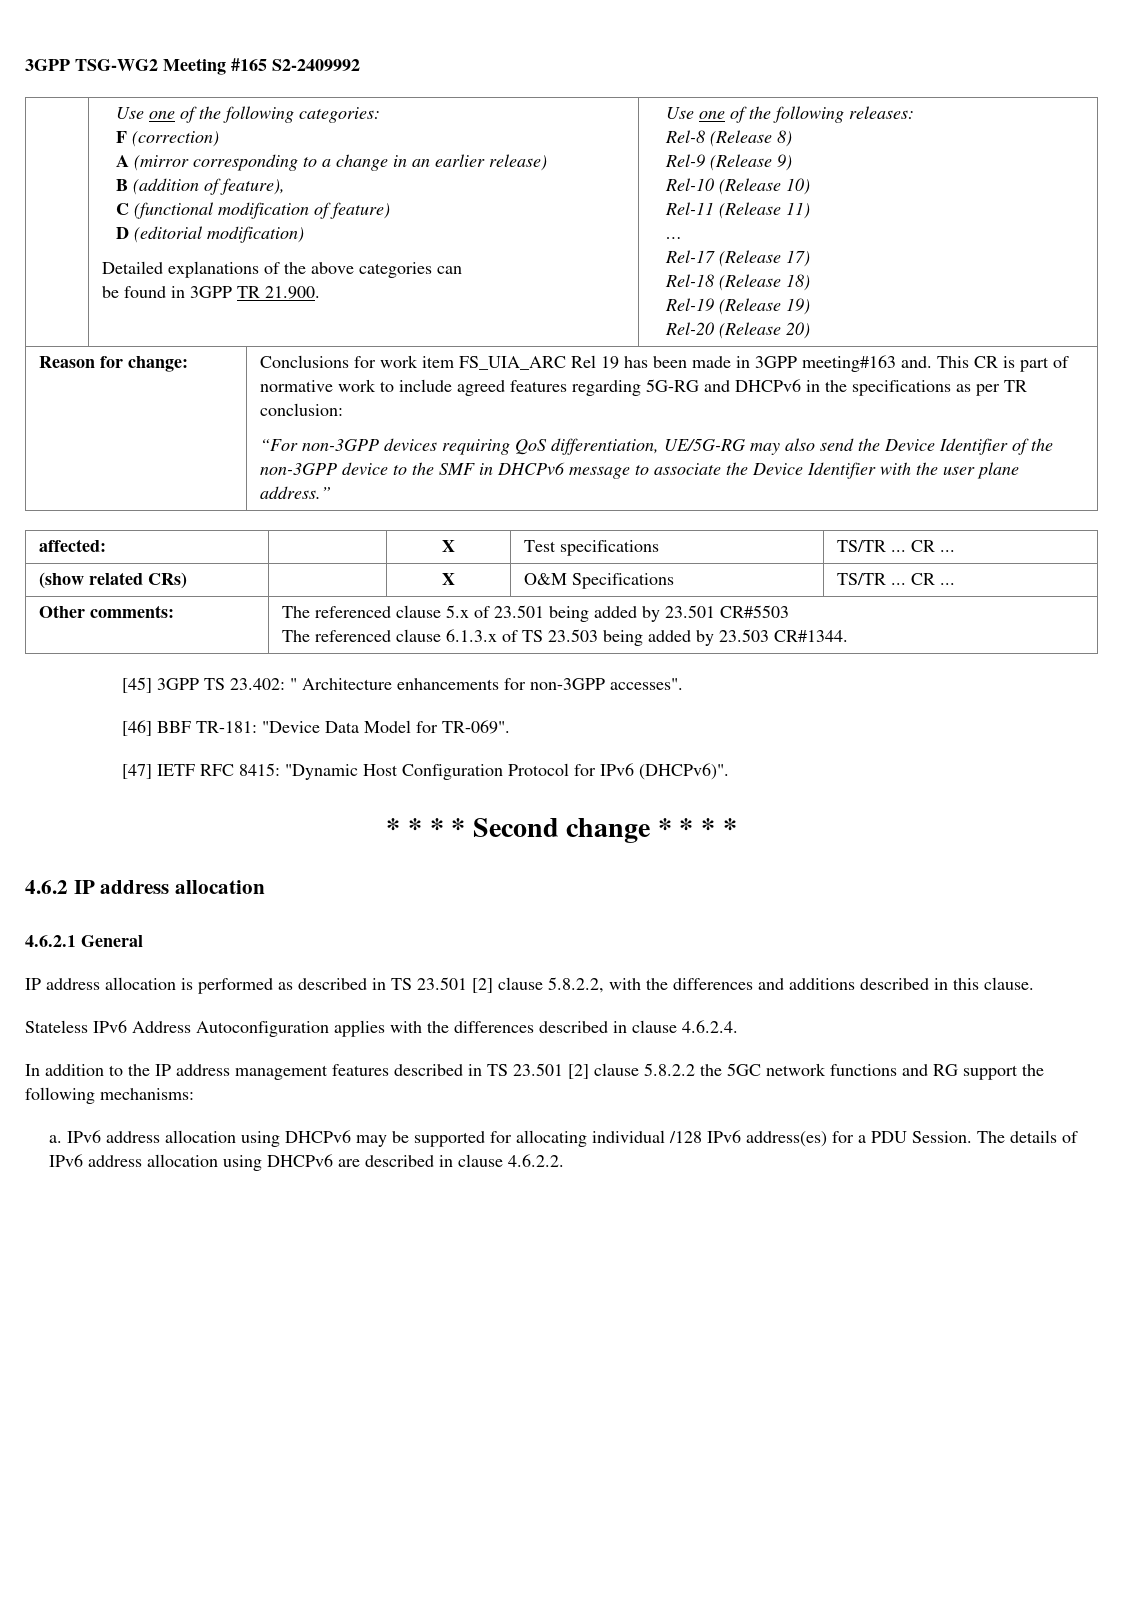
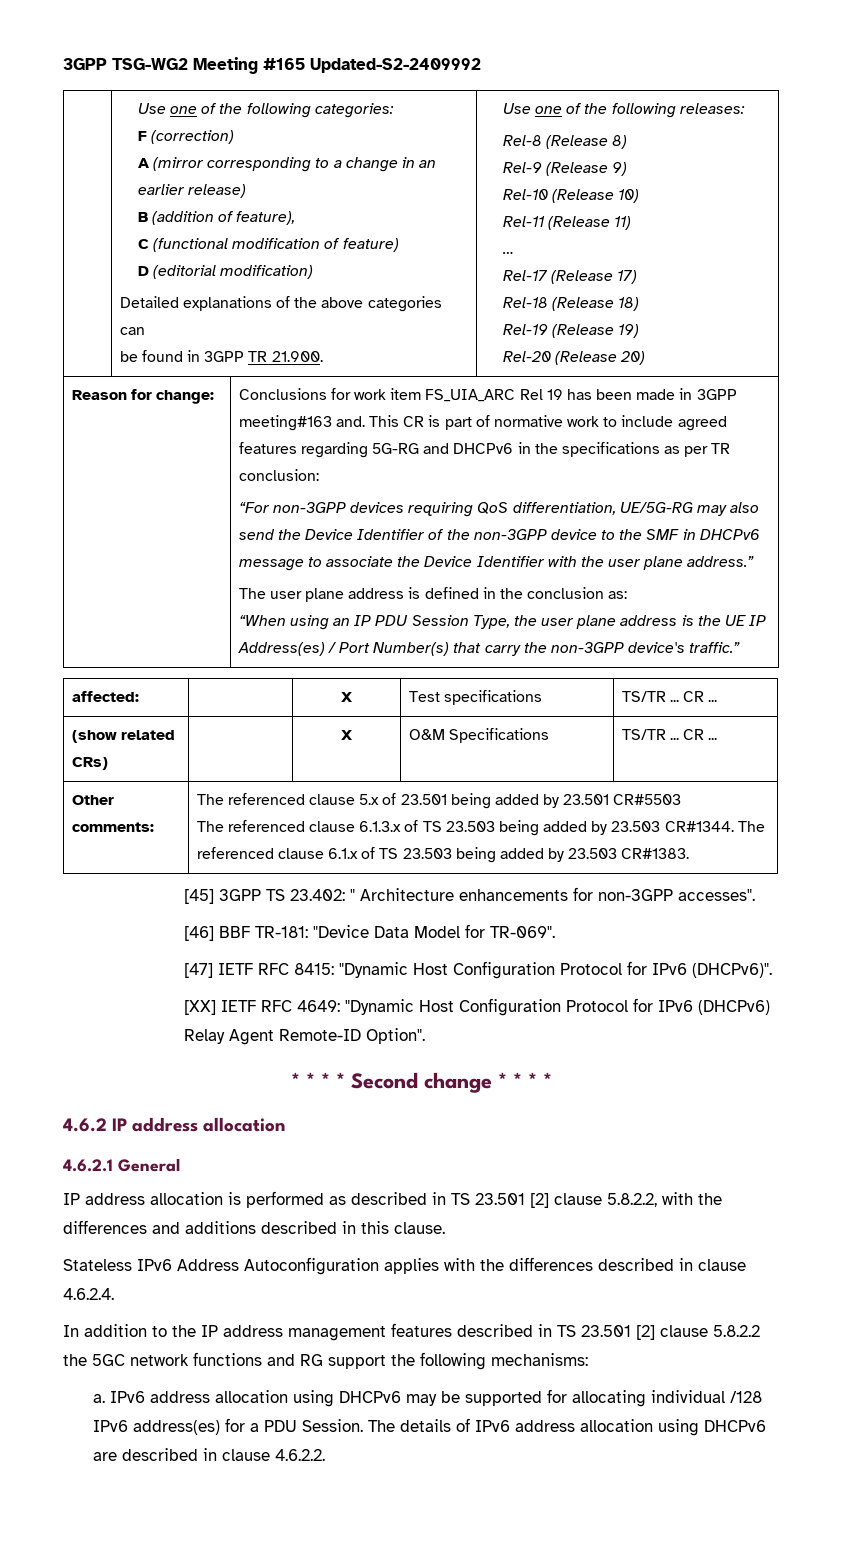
[272,59,360,71] S2-2409992 -> [310,58,481,73] Updated-S2-2409992
(331, 492) none -> [238,587,628,602] [238,615,767,630] [237,642,741,656] // The user plane address is defined in the conclusion as: // “When using an IP PDU Session Type, the user plane address is the UE IP Address(es) / Port Number(s) that carry the non-3GPP device's traffic.”
(848, 636) none -> [737,821,765,832] [196,847,690,863] The referenced clause 6.1.x of TS 23.503 being added by 23.503 CR#1383.
(730, 771) none -> [184,998,771,1016] [184,1028,426,1045] // [XX] IETF RFC 4649: "Dynamic Host Configuration Protocol for IPv6 (DHCPv6) Relay Agent Remote-ID Option".

